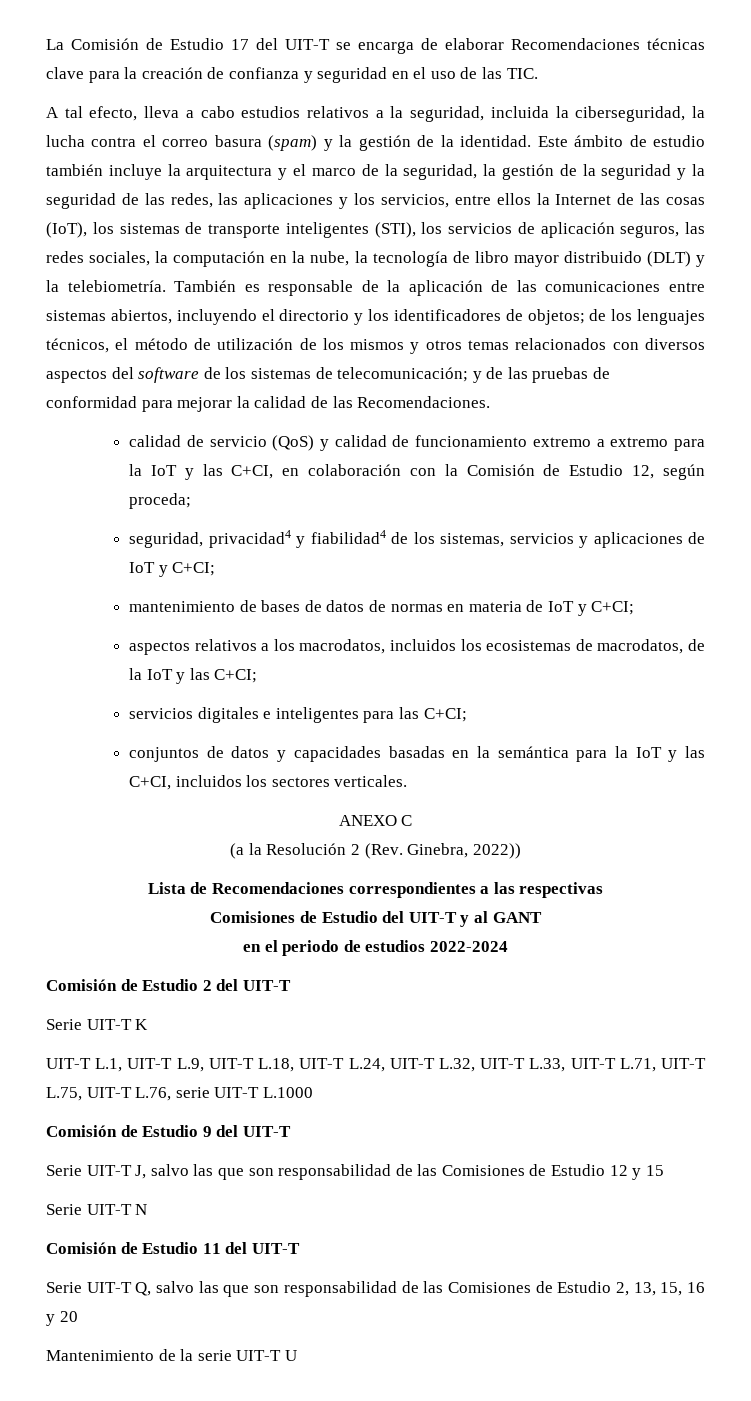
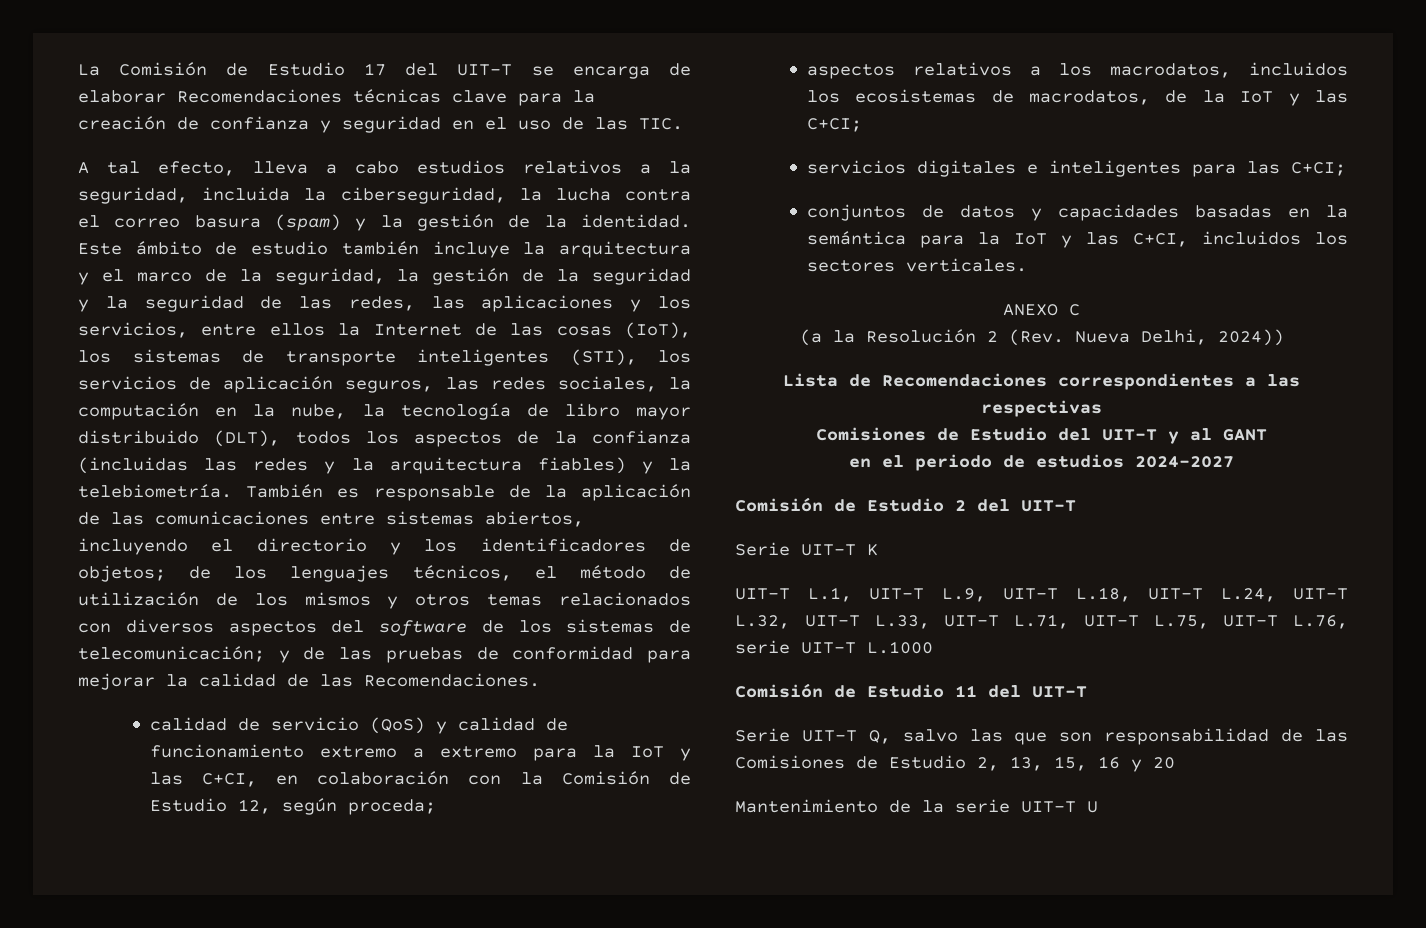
[646,251,691,267] (DLT) -> [214,430,691,447] [78,457,626,474] (DLT), todos los aspectos de la confianza (incluidas las redes y la arquitectura fiables)
[129,530,706,548] [129,562,216,577] [129,600,635,616] // seguridad, privacidad4 y fiabilidad4 de los sistemas, servicios y aplicaciones de IoT y C+CI; // mantenimiento de bases de datos de normas en materia de IoT y C+CI; -> (436, 807) none
[407,843,521,859] Ginebra, 2022)) -> [1074,329,1284,346] Nueva Delhi, 2024))
[429,941,508,952] 2022-2024 -> [1135,456,1234,468] 2024-2027
[46,1125,291,1137] [46,1164,664,1180] [46,1204,148,1215] // Comisión de Estudio 9 del UIT-T // Serie UIT-T J, salvo las que son responsabilidad de las Comisiones de Estudio 12 y 15 // Serie UIT-T N -> (933, 647) none

